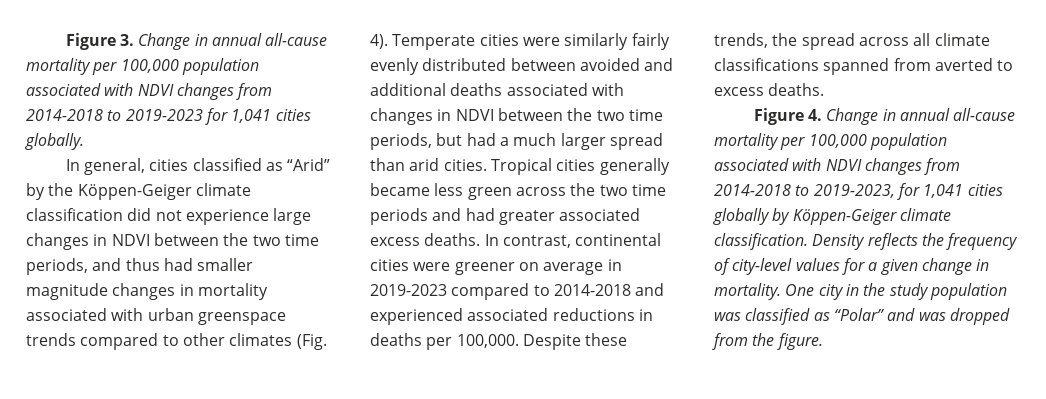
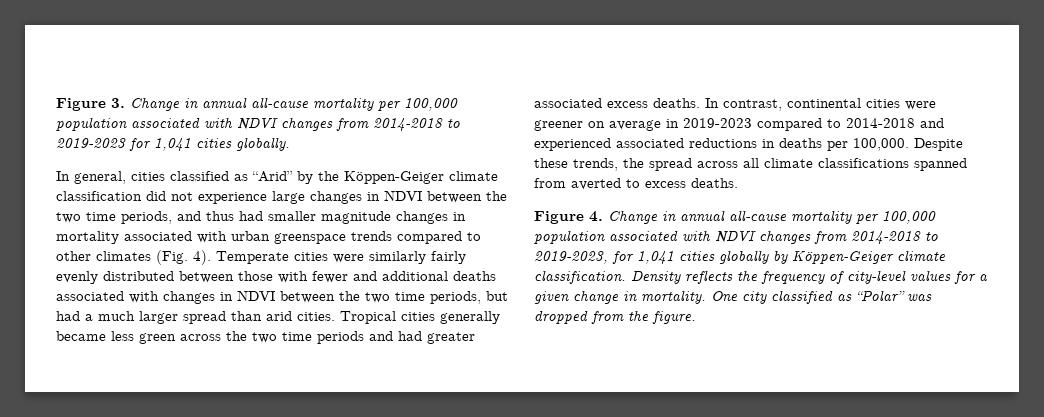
[579,58,640,71] avoided -> [238,271,348,283] those with fewer
[845,283,1007,300] [714,312,741,321] in the study population was -> (767, 297) none
[887,308,916,321] and -> (905, 295) none

